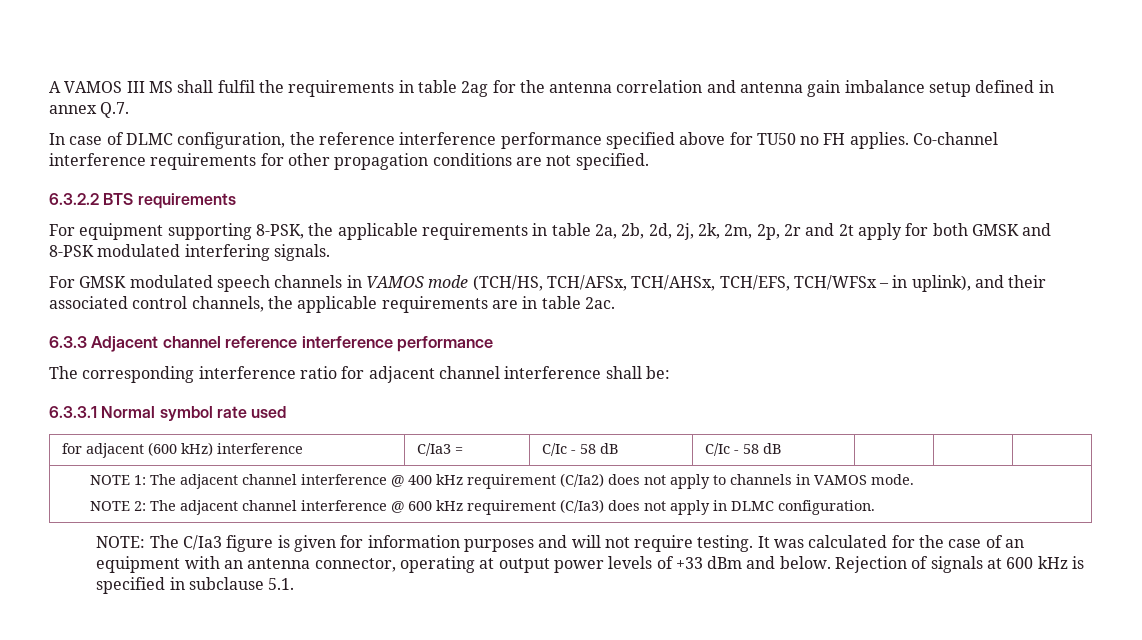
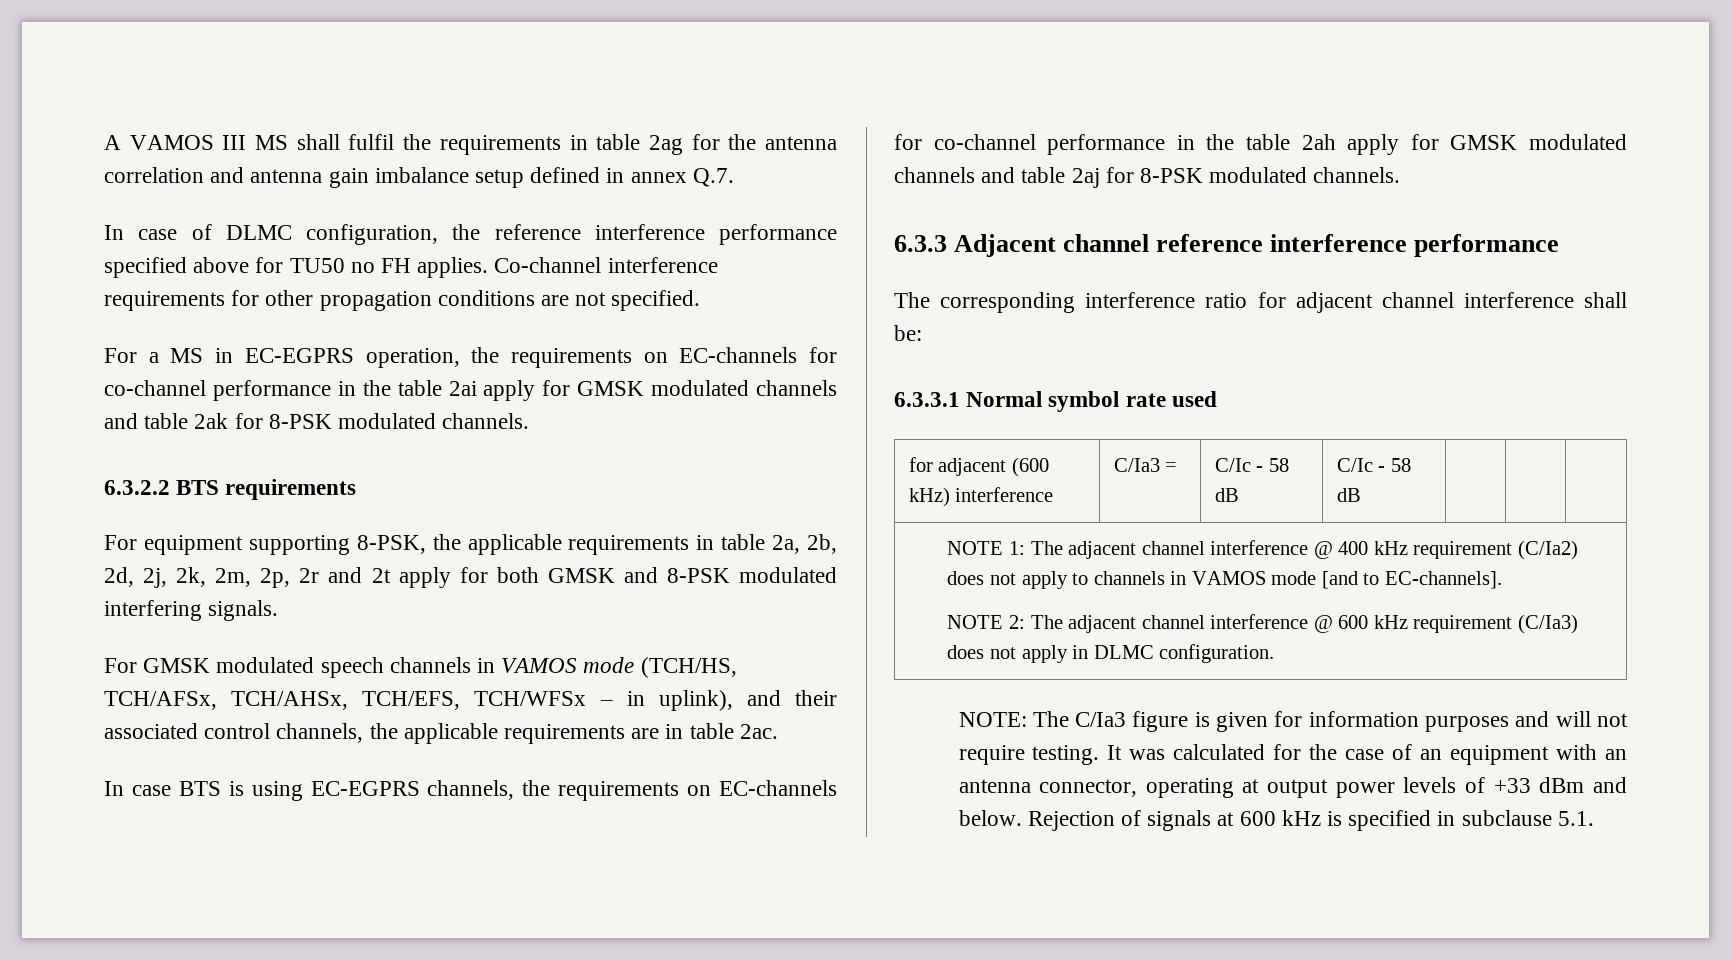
(649, 161) none -> [104,347,838,368] [104,380,837,401] [104,413,530,429] // For a MS in EC-EGPRS operation, the requirements on EC-channels for co-channel performance in the table 2ai apply for GMSK modulated channels and table 2ak for 8-PSK modulated channels.
(615, 303) none -> [104,780,837,801] [894,134,1627,155] [894,167,1401,188] // In case BTS is using EC-EGPRS channels, the requirements on EC-channels for co-channel performance in the table 2ah apply for GMSK modulated channels and table 2aj for 8-PSK modulated channels.
[871,474,915,485] mode. -> [1271,571,1502,589] mode [and to EC-channels].

